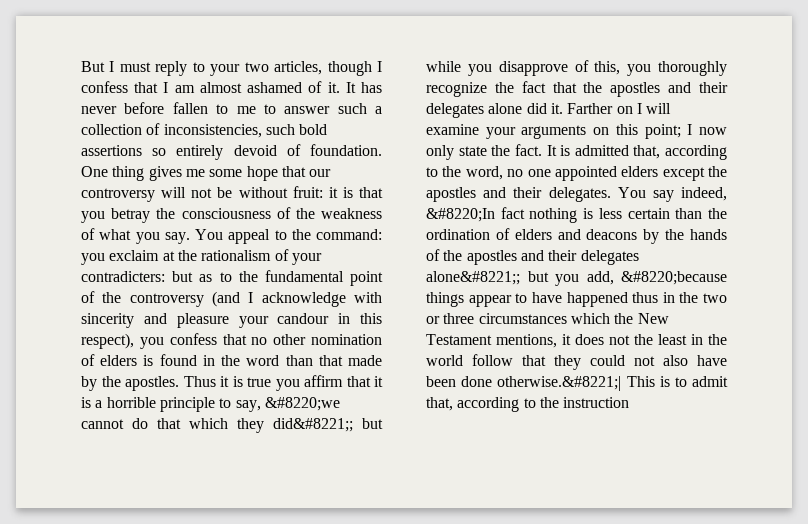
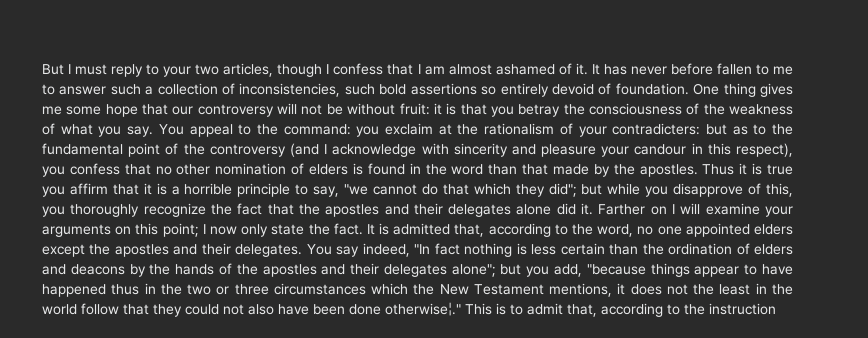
[264,397,340,411] &#8220;we -> [344,184,369,195] "we
[273,418,353,432] did&#8221;; -> [548,183,577,197] did";
[426,208,495,222] &#8220;In -> [414,244,431,254] "In
[426,271,520,285] alone&#8221;; -> [451,264,496,277] alone";
[621,271,727,285] &#8220;because -> [586,264,646,275] "because
[497,376,622,391] otherwise.&#8221;| -> [385,302,461,316] otherwise¦."

